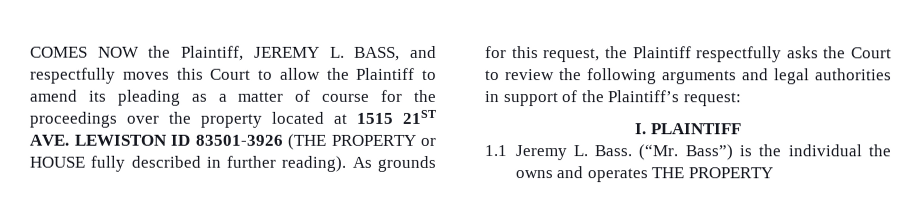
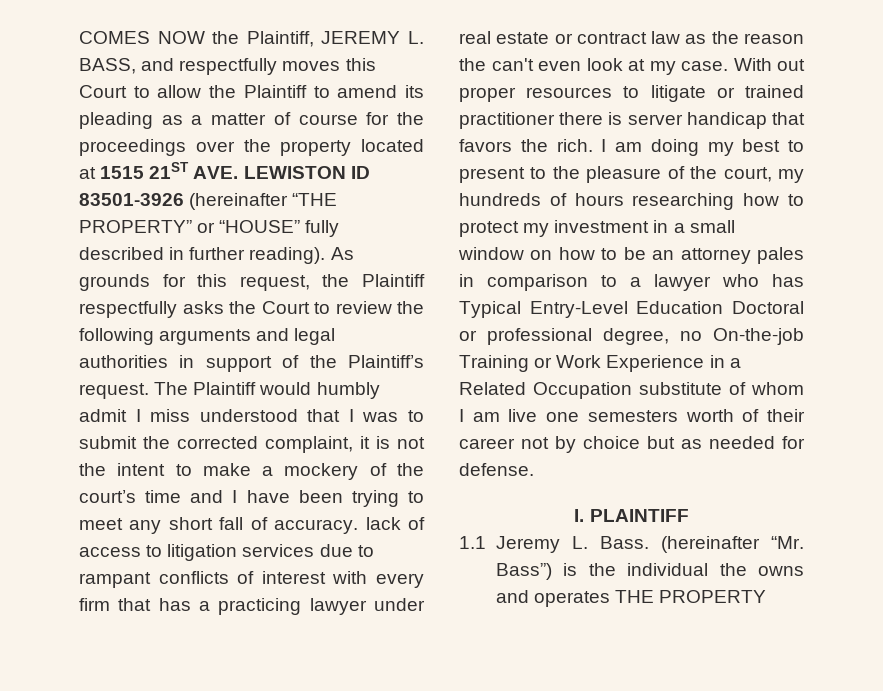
[287,133,436,150] [29,156,85,168] (THE PROPERTY or HOUSE -> [189,193,338,210] [79,220,301,233] (hereinafter “THE PROPERTY” or “HOUSE”
[682,92,742,107] request: -> [79,382,380,399] [79,409,424,422] [79,436,425,453] [79,463,424,480] [79,490,424,507] [79,517,425,534] [79,544,374,561] [79,571,424,588] [79,598,425,615] [459,31,804,44] [459,58,805,75] [459,85,804,102] [459,112,805,129] [459,139,804,156] [459,166,804,183] [459,193,804,210] [459,220,735,237] [458,247,804,264] [459,274,804,291] [459,301,804,318] [459,328,804,345] [459,355,741,372] [459,382,804,399] [459,409,805,422] [459,436,805,453] [459,463,534,476] request. The Plaintiff would humbly admit I miss understood that I was to submit the corrected complaint, it is not the intent to make a mockery of the court’s time and I have been trying to meet any short fall of accuracy. lack of access to litigation services due to rampant conflicts of interest with every firm that has a practicing lawyer under real estate or contract law as the reason the can't even look at my case. With out proper resources to litigate or trained practitioner there is server handicap that favors the rich. I am doing my best to present to the pleasure of the court, my hundreds of hours researching how to protect my investment in a small window on how to be an attorney pales in comparison to a lawyer who has Typical Entry-Level Education Doctoral or professional degree, no On-the-job Training or Work Experience in a Related Occupation substitute of whom I am live one semesters worth of their career not by choice but as needed for defense.
[638,144,679,161] (“Mr. -> [660,536,804,553] (hereinafter “Mr.

